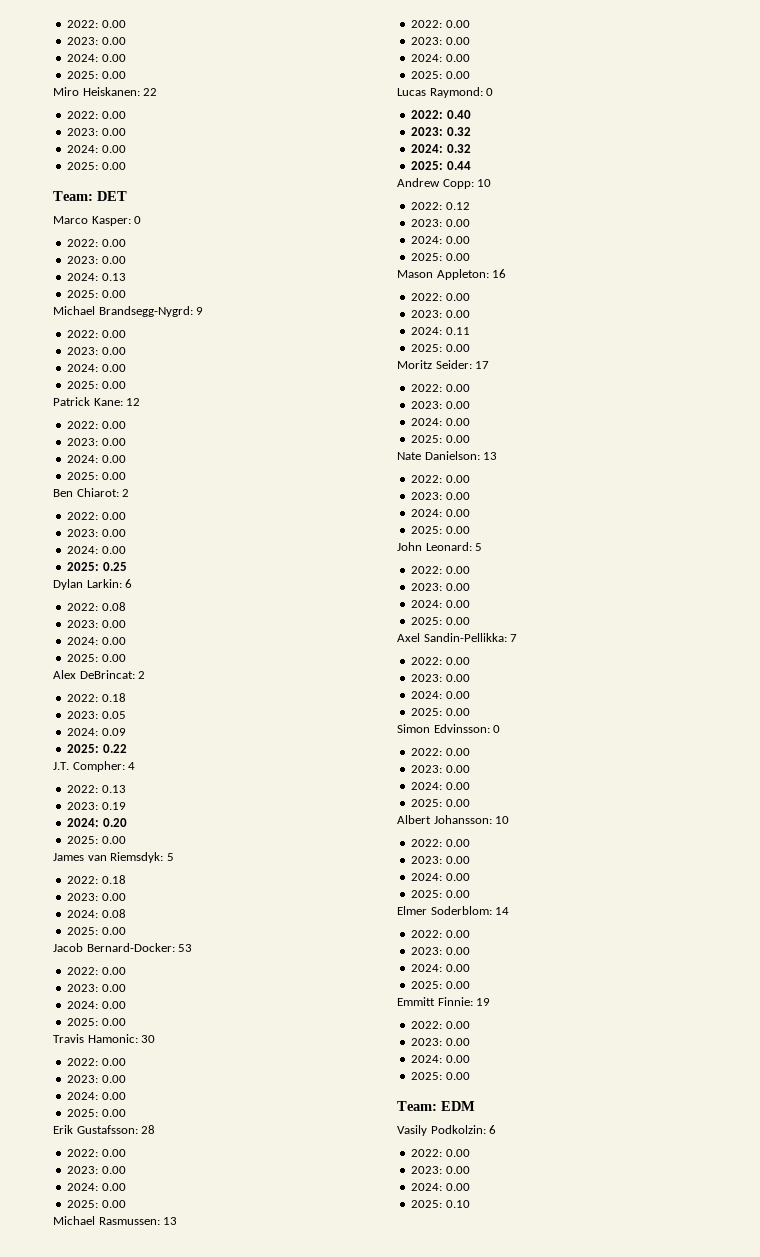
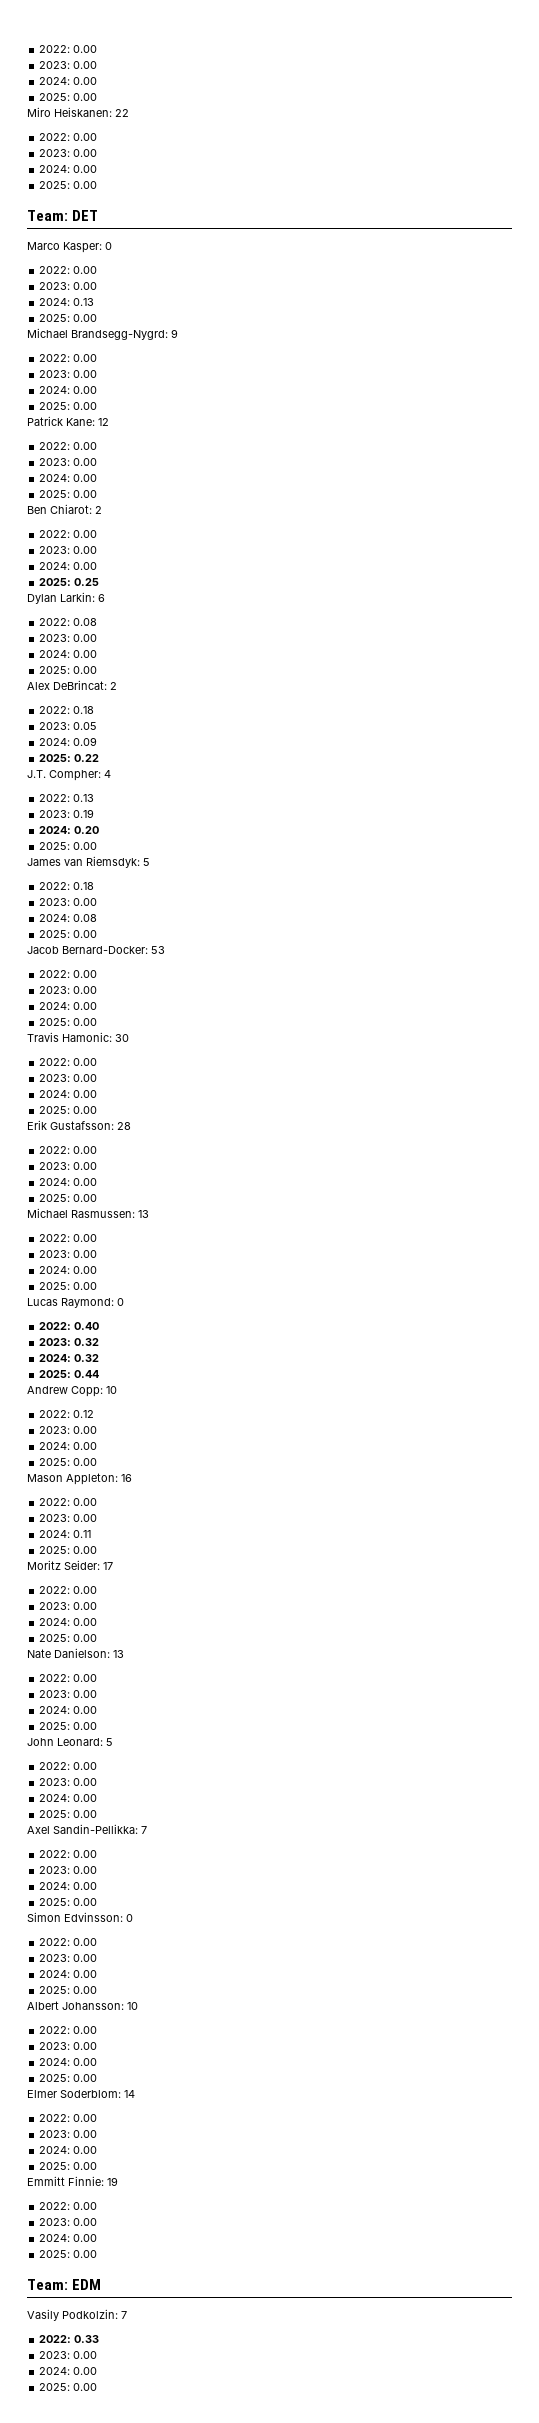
[489,1125,497,1134] [411,1149,470,1157] [411,1166,470,1174] [411,1183,470,1191] [411,1200,470,1208] 6 // 2022: 0.00 // 2023: 0.00 // 2024: 0.00 // 2025: 0.10 -> [121,2311,127,2319] [39,2335,100,2343] [39,2351,98,2359] [39,2367,98,2375] [39,2383,98,2391] 7 // 2022: 0.33 // 2023: 0.00 // 2024: 0.00 // 2025: 0.00

